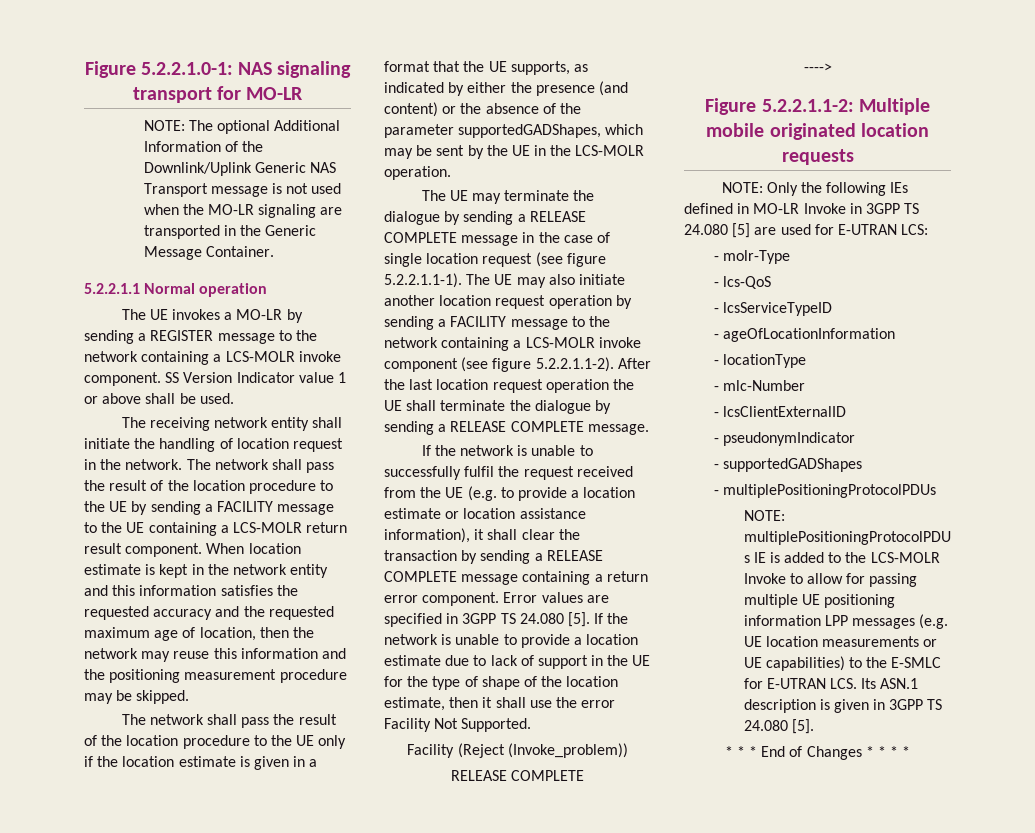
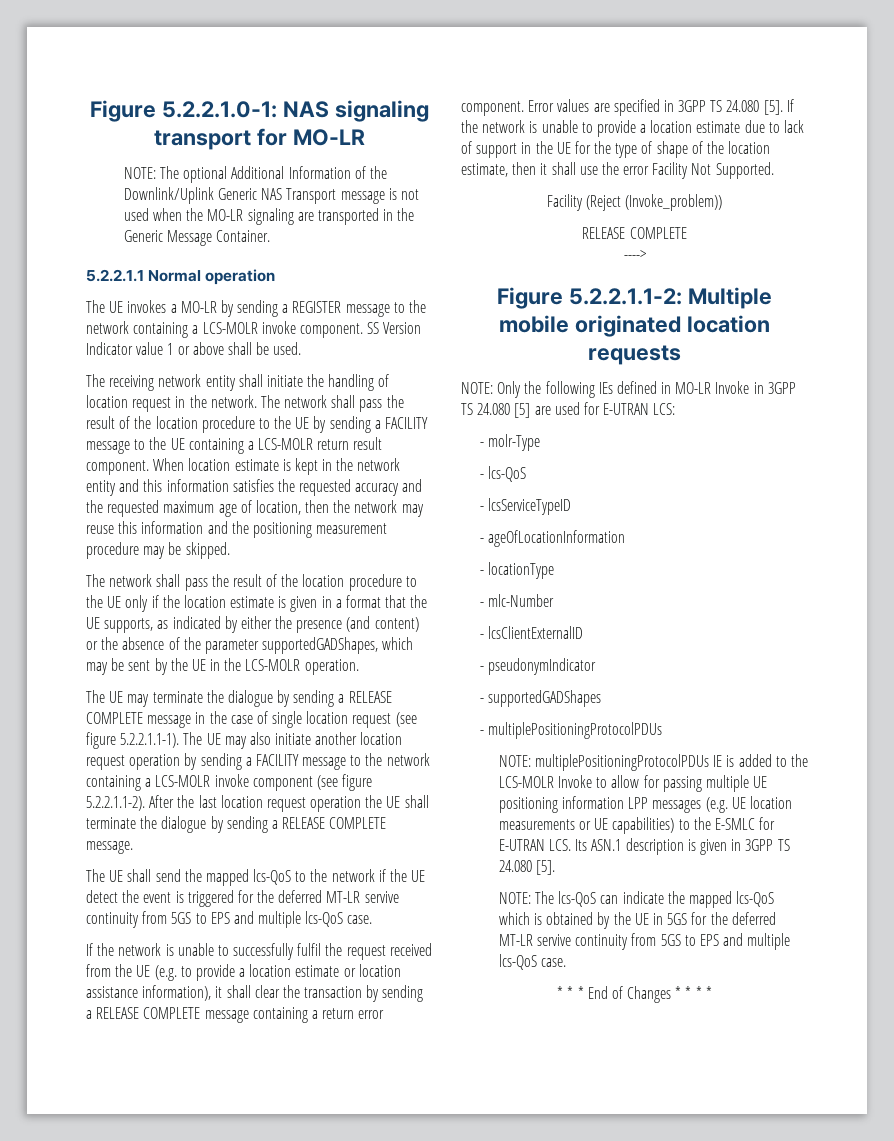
(649, 429) none -> [86,869,426,886] [86,890,399,907] [86,911,373,928] // The UE shall send the mapped lcs-QoS to the network if the UE detect the event is triggered for the deferred MT-LR servive continuity from 5GS to EPS and multiple lcs-QoS case.
(814, 726) none -> [498,891,775,908] [498,912,776,929] [498,933,791,950] [498,954,567,970] // NOTE: The lcs-QoS can indicate the mapped lcs-QoS which is obtained by the UE in 5GS for the deferred MT-LR servive continuity from 5GS to EPS and multiple lcs-QoS case.

